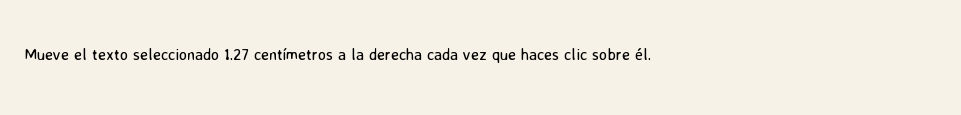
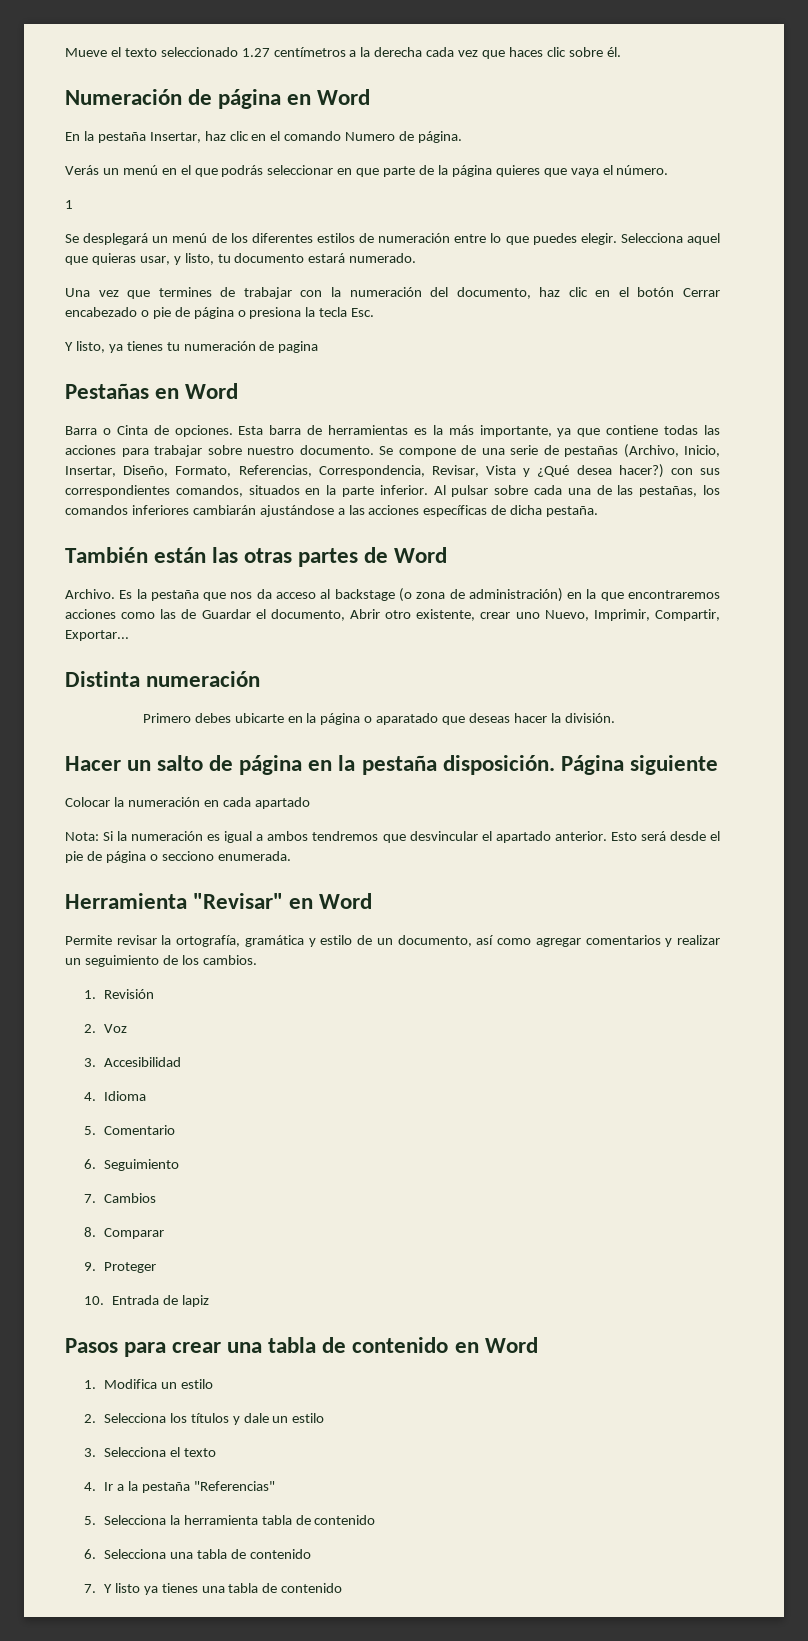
(651, 54) none -> [65,89,371,109] [65,131,463,143] [65,165,669,177] [65,200,73,209] [65,233,720,245] [65,253,417,265] [65,287,720,299] [65,307,375,319] [65,341,319,353] [65,383,239,399] [65,425,720,437] [65,444,720,458] [65,464,720,478] [65,485,720,497] [65,505,599,517] [65,547,448,567] [65,588,720,602] [65,609,721,621] [65,630,129,641] [65,671,261,687] [142,713,615,725] [65,755,718,775] [65,797,310,809] [65,831,720,843] [65,851,291,863] [65,893,373,909] [65,935,721,947] [65,955,257,967] [84,989,154,999] [84,1024,127,1033] [84,1057,181,1067] [84,1091,146,1101] [84,1125,175,1135] [84,1159,179,1171] [84,1193,156,1203] [84,1227,164,1239] [84,1262,156,1273] [84,1295,209,1307] [65,1337,538,1357] [84,1379,213,1389] [84,1413,325,1425] [84,1447,216,1457] [84,1481,275,1493] [84,1515,376,1525] [84,1549,311,1559] [84,1583,343,1595] // Numeración de página en Word // En la pestaña Insertar, haz clic en el comando Numero de página. // Verás un menú en el que podrás seleccionar en que parte de la página quieres que vaya el número. // 1 // Se desplegará un menú de los diferentes estilos de numeración entre lo que puedes elegir. Selecciona aquel que quieras usar, y listo, tu documento estará numerado. // Una vez que termines de trabajar con la numeración del documento, haz clic en el botón Cerrar encabezado o pie de página o presiona la tecla Esc. // Y listo, ya tienes tu numeración de pagina // Pestañas en Word // Barra o Cinta de opciones. Esta barra de herramientas es la más importante, ya que contiene todas las acciones para trabajar sobre nuestro documento. Se compone de una serie de pestañas (Archivo, Inicio, Insertar, Diseño, Formato, Referencias, Correspondencia, Revisar, Vista y ¿Qué desea hacer?) con sus correspondientes comandos, situados en la parte inferior. Al pulsar sobre cada una de las pestañas, los comandos inferiores cambiarán ajustándose a las acciones específicas de dicha pestaña. // También están las otras partes de Word // Archivo. Es la pestaña que nos da acceso al backstage (o zona de administración) en la que encontraremos acciones como las de Guardar el documento, Abrir otro existente, crear uno Nuevo, Imprimir, Compartir, Exportar... // Distinta numeración // Primero debes ubicarte en la página o aparatado que deseas hacer la división. // Hacer un salto de página en la pestaña disposición. Página siguiente // Colocar la numeración en cada apartado // Nota: Si la numeración es igual a ambos tendremos que desvincular el apartado anterior. Esto será desde el pie de página o secciono enumerada. // Herramienta "Revisar" en Word // Permite revisar la ortografía, gramática y estilo de un documento, así como agregar comentarios y realizar un seguimiento de los cambios. // 1. Revisión // 2. Voz // 3. Accesibilidad // 4. Idioma // 5. Comentario // 6. Seguimiento // 7. Cambios // 8. Comparar // 9. Proteger // 10. Entrada de lapiz // Pasos para crear una tabla de contenido en Word // 1. Modifica un estilo // 2. Selecciona los títulos y dale un estilo // 3. Selecciona el texto // 4. Ir a la pestaña "Referencias" // 5. Selecciona la herramienta tabla de contenido // 6. Selecciona una tabla de contenido // 7. Y listo ya tienes una tabla de contenido

